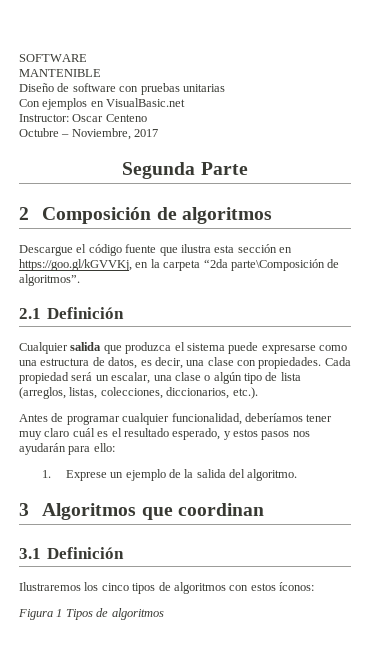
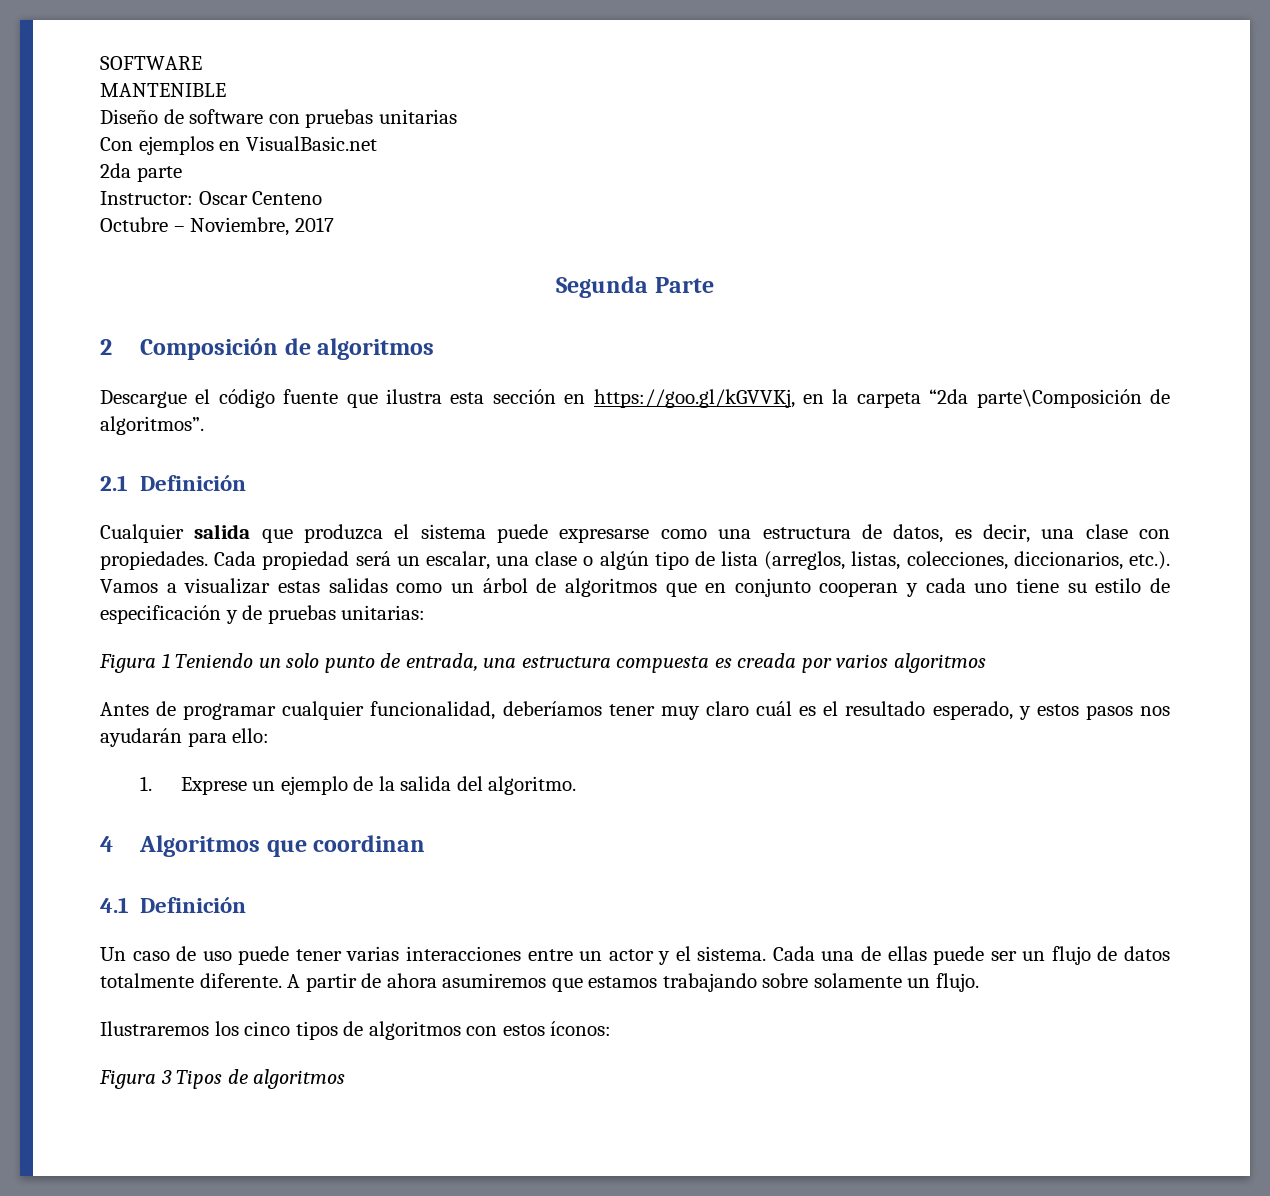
(186, 102) none -> [100,163,182,182] // 2da parte
(258, 393) none -> [100,578,1170,597] [100,605,426,624] [99,653,987,673] Vamos a visualizar estas salidas como un árbol de algoritmos que en conjunto cooperan y cada uno tiene su estilo de especificación y de pruebas unitarias: // Figura 1 Teniendo un solo punto de entrada, una estructura compuesta es creada por varios algoritmos
[19,503,29,516] 3 -> [100,836,113,852] 4
[19,547,125,559] 3.1 Definición -> [100,897,247,913] [100,946,1171,965] [100,973,979,992] 4.1 Definición // Un caso de uso puede tener varias interacciones entre un actor y el sistema. Cada una de ellas puede ser un flujo de datos totalmente diferente. A partir de ahora asumiremos que estamos trabajando sobre solamente un flujo.
[56,609,63,617] 1 -> [160,1070,172,1084] 3

